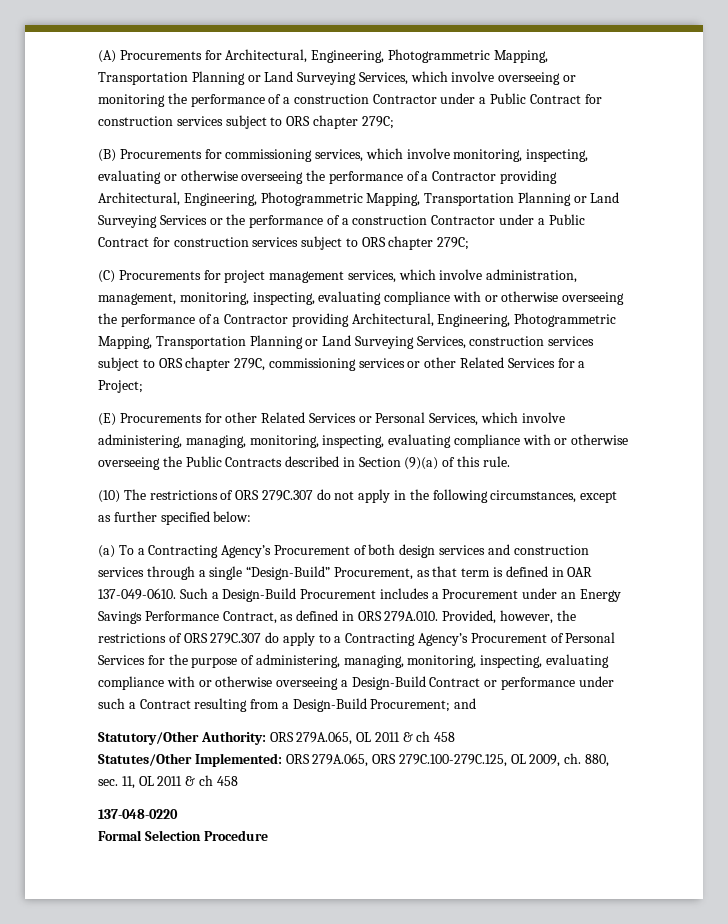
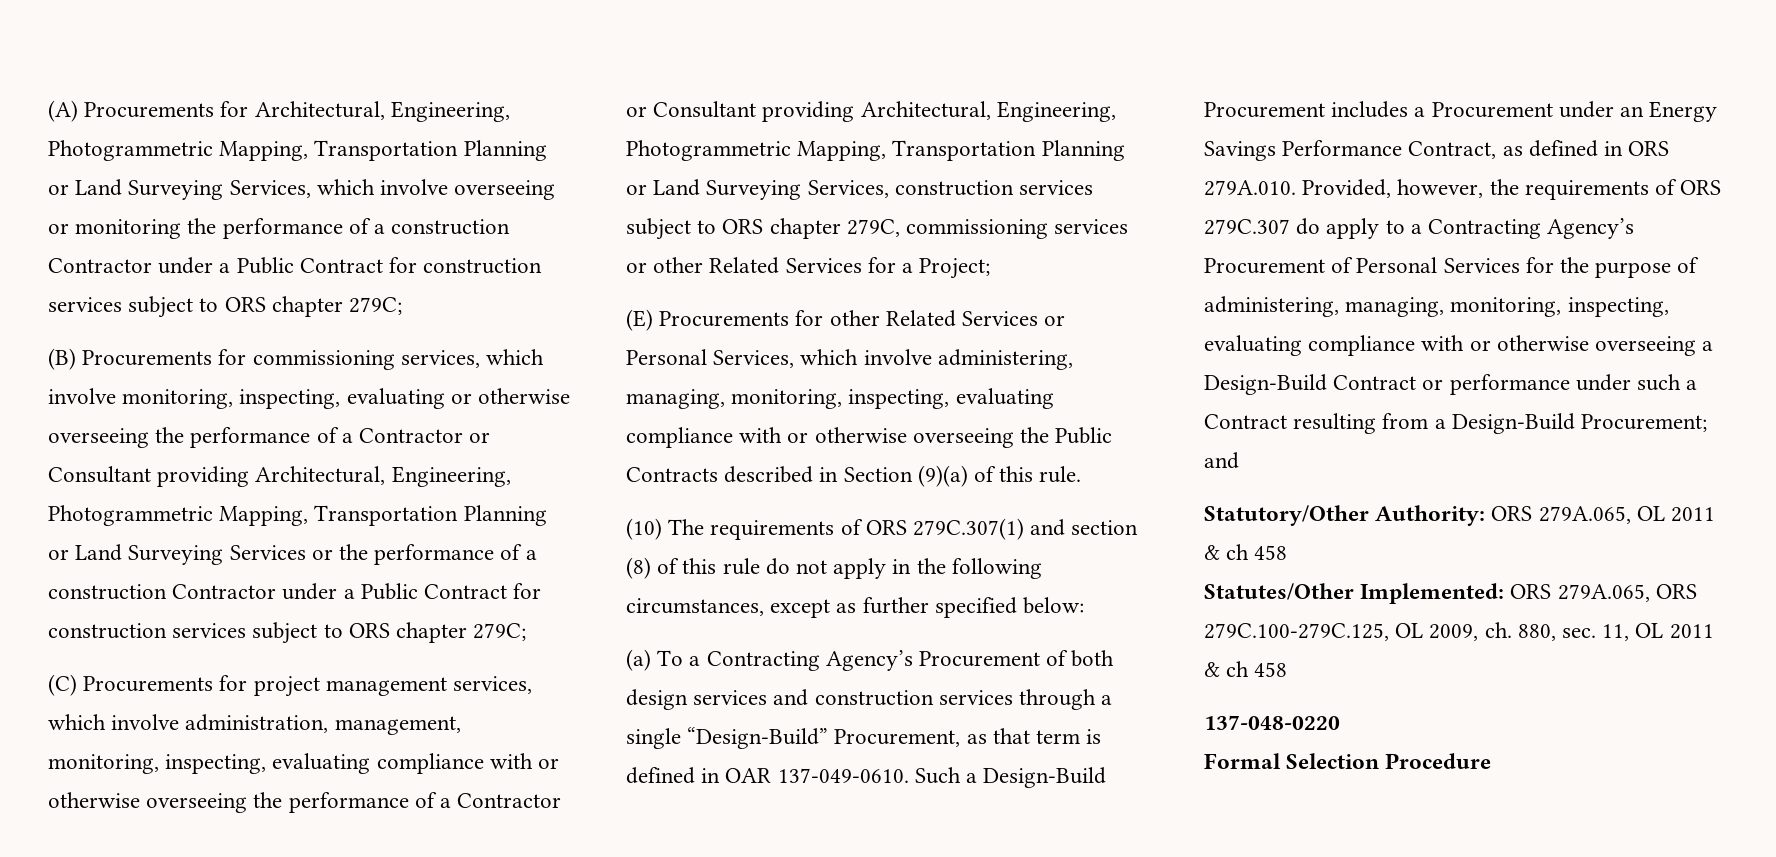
(497, 176) none -> [469,432,491,443] [48,466,151,483] or Consultant
(289, 319) none -> [626,101,757,118] or Consultant
[149,490,313,501] restrictions of ORS 279C.307 -> [710,518,1139,540] [626,557,760,579] requirements of ORS 279C.307(1) and section (8) of this rule
[98,633,166,643] restrictions -> [1524,180,1649,200] requirements

